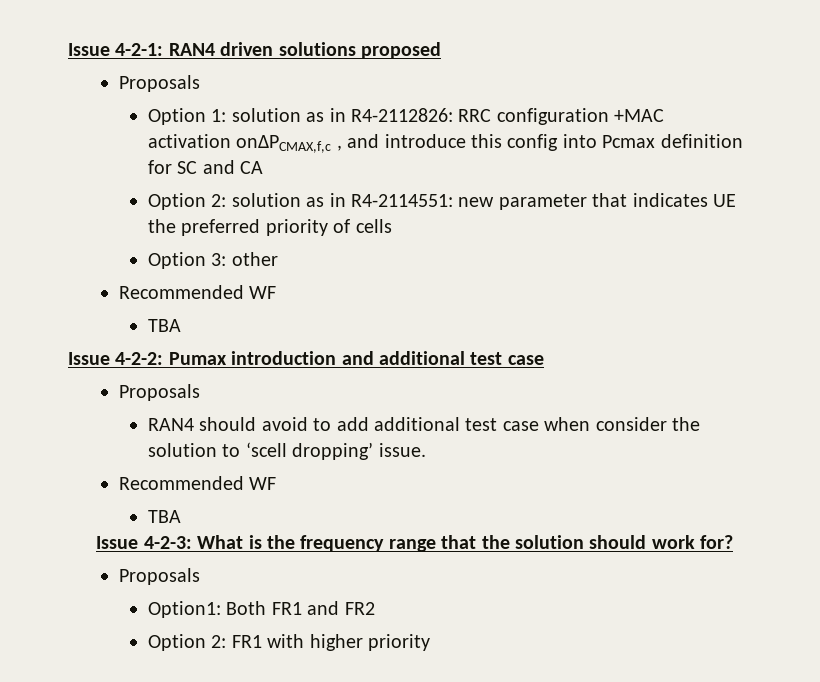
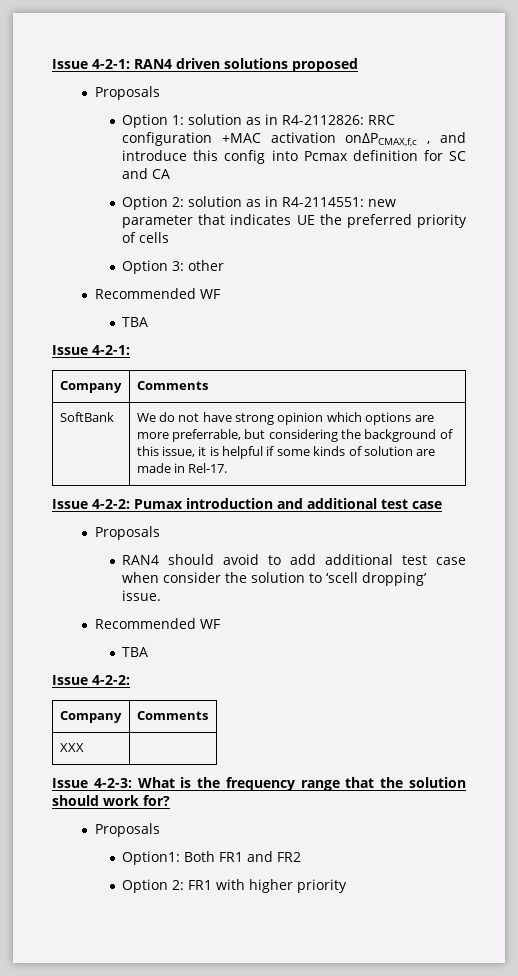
(182, 325) none -> [52,345,130,355] [59,381,122,393] [136,381,208,390] [59,412,114,422] [136,412,434,425] [136,429,453,442] [136,446,436,459] [136,463,228,473] // Issue 4-2-1: // Company | Comments // SoftBank | We do not have strong opinion which options are more preferrable, but considering the background of this issue, it is helpful if some kinds of solution are made in Rel-17.
(182, 516) none -> [52,675,130,685] [59,711,122,723] [136,711,208,720] [59,743,84,752] // Issue 4-2-2: // Company | Comments // XXX |

